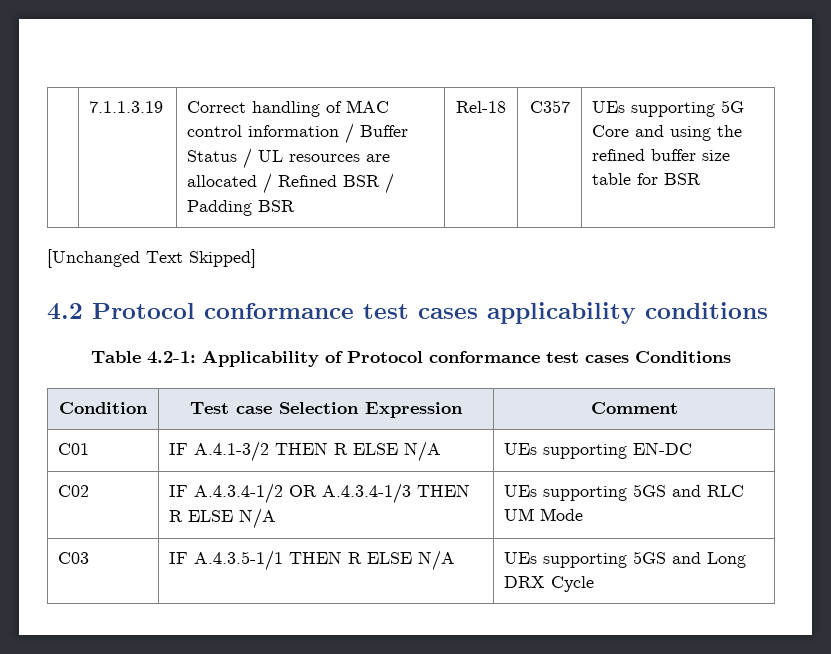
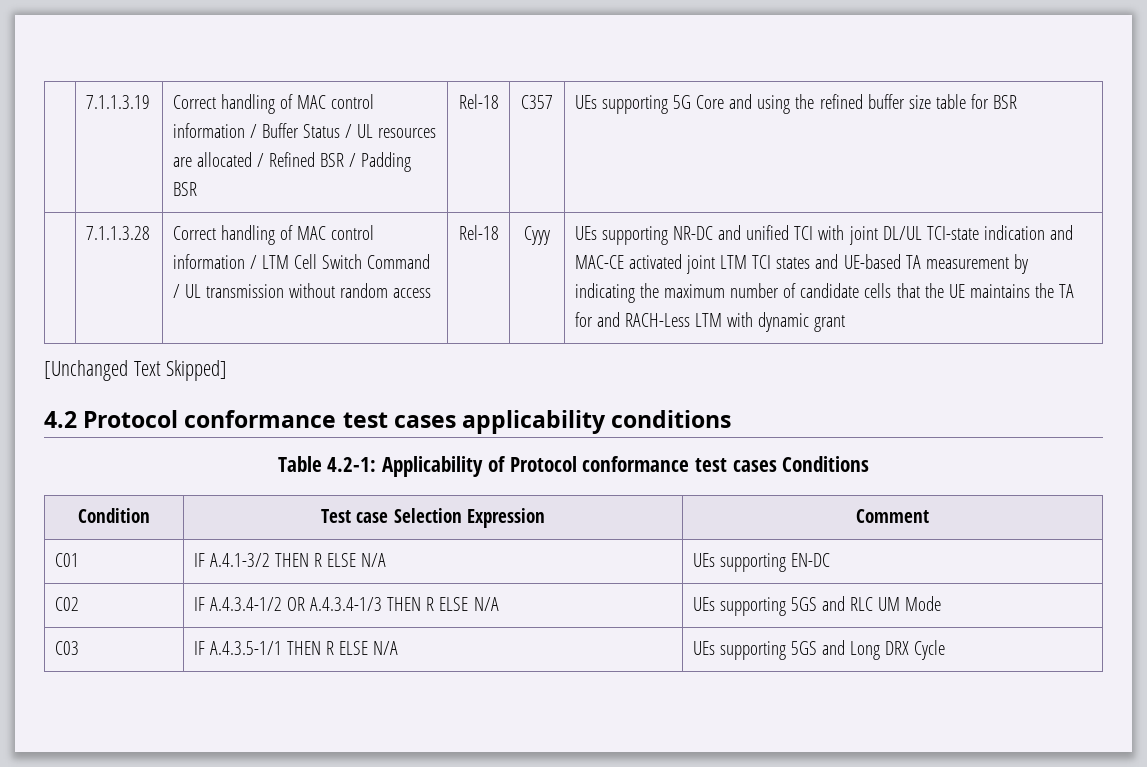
(702, 179) none -> [85,226,150,240] [172,225,375,245] [172,254,431,269] [172,283,432,298] [458,225,499,240] [524,226,550,245] [574,225,1074,245] [574,254,1028,274] [574,283,1075,303] [574,312,846,332] // | 7.1.1.3.28 | Correct handling of MAC control information / LTM Cell Switch Command / UL transmission without random access | Rel-18 | Cyyy | UEs supporting NR-DC and unified TCI with joint DL/UL TCI-state indication and MAC-CE activated joint LTM TCI states and UE-based TA measurement by indicating the maximum number of candidate cells that the UE maintains the TA for and RACH-Less LTM with dynamic grant

